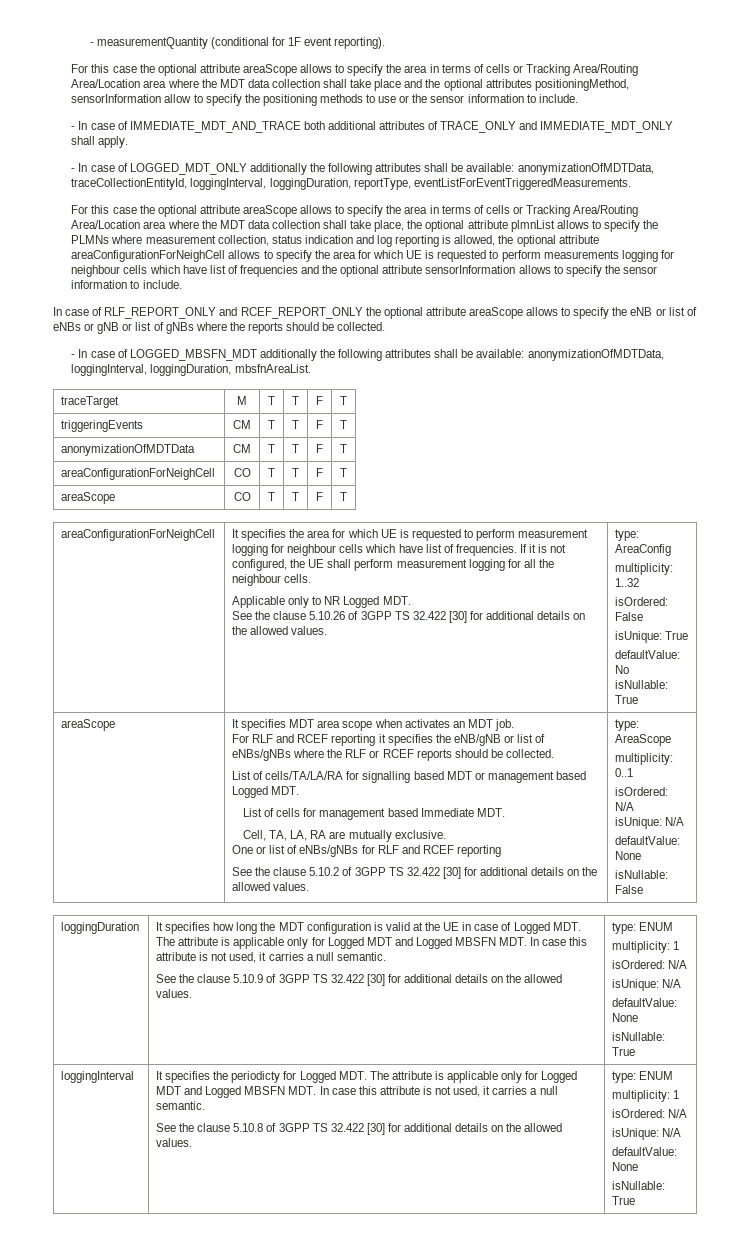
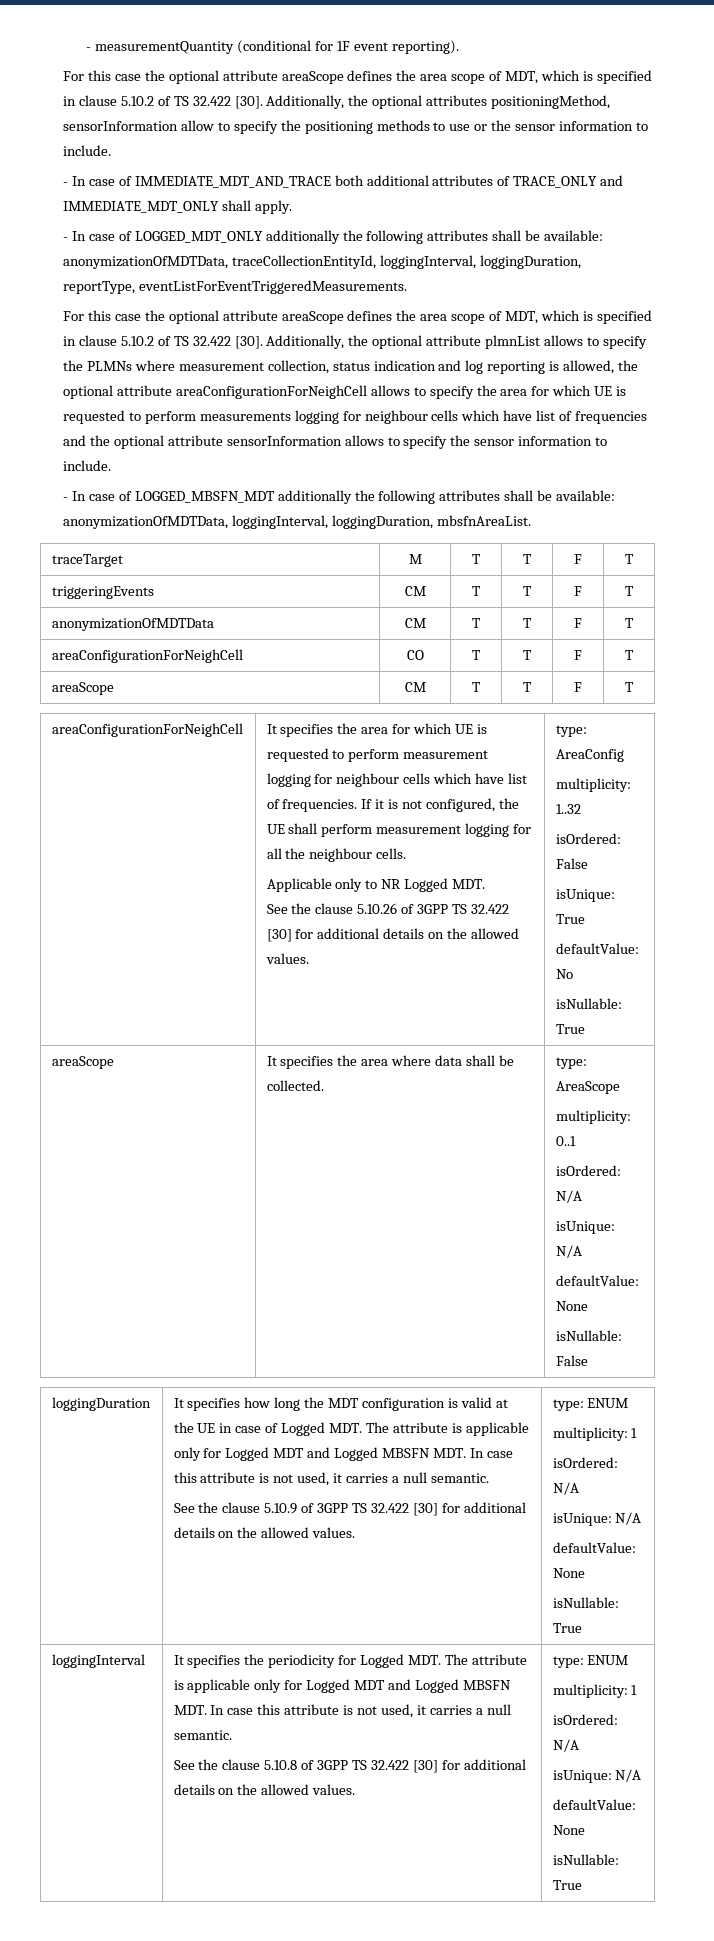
[300,64,639,76] [71,79,423,91] allows to specify the area in terms of cells or Tracking Area/Routing Area/Location area where the MDT data collection shall take place and -> [347,70,652,84] [63,95,345,109] defines the area scope of MDT, which is specified in clause 5.10.2 of TS 32.422 [30]. Additionally,
[300,205,639,217] [71,220,405,232] allows to specify the area in terms of cells or Tracking Area/Routing Area/Location area where the MDT data collection shall take place, -> [347,310,652,324] [63,335,345,349] defines the area scope of MDT, which is specified in clause 5.10.2 of TS 32.422 [30]. Additionally,
[53,307,697,319] [53,322,386,334] // In case of RLF_REPORT_ONLY and RCEF_REPORT_ONLY the optional attribute areaScope allows to specify the eNB or list of eNBs or gNB or list of gNBs where the reports should be collected. -> (112, 465) none
[233,492,251,501] CO -> [404,682,426,692] CM
[289,719,514,731] [232,734,546,746] [232,749,554,761] [232,771,586,783] [232,786,300,798] [243,808,505,820] [243,830,446,842] [232,845,501,857] [232,867,598,879] [232,882,310,891] MDT area scope when activates an MDT job. // For RLF and RCEF reporting it specifies the eNB/gNB or list of eNBs/gNBs where the RLF or RCEF reports should be collected. // List of cells/TA/LA/RA for signalling based MDT or management based Logged MDT. // List of cells for management based Immediate MDT. // Cell, TA, LA, RA are mutually exclusive. // One or list of eNBs/gNBs for RLF and RCEF reporting // See the clause 5.10.2 of 3GPP TS 32.422 [30] for additional details on the allowed values. -> [337,1055,514,1066] [266,1080,324,1091] the area where data shall be collected.
[231,1071,281,1083] periodicty -> [268,1654,336,1668] periodicity

